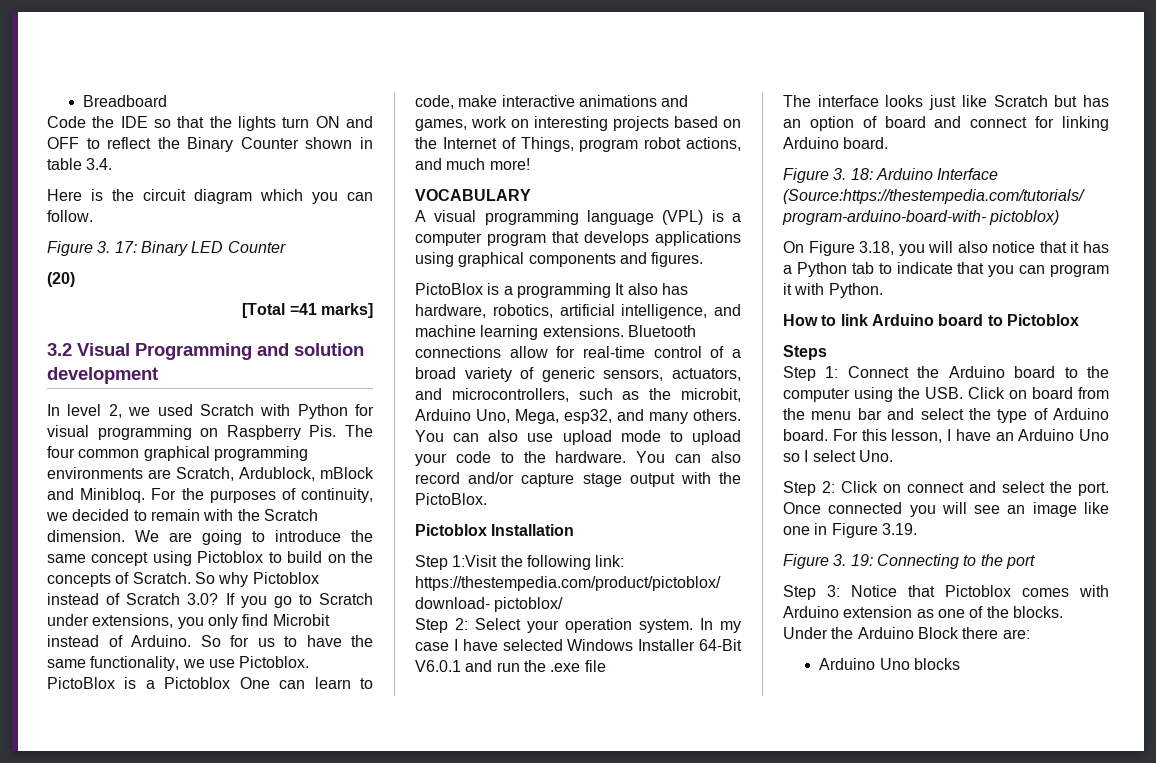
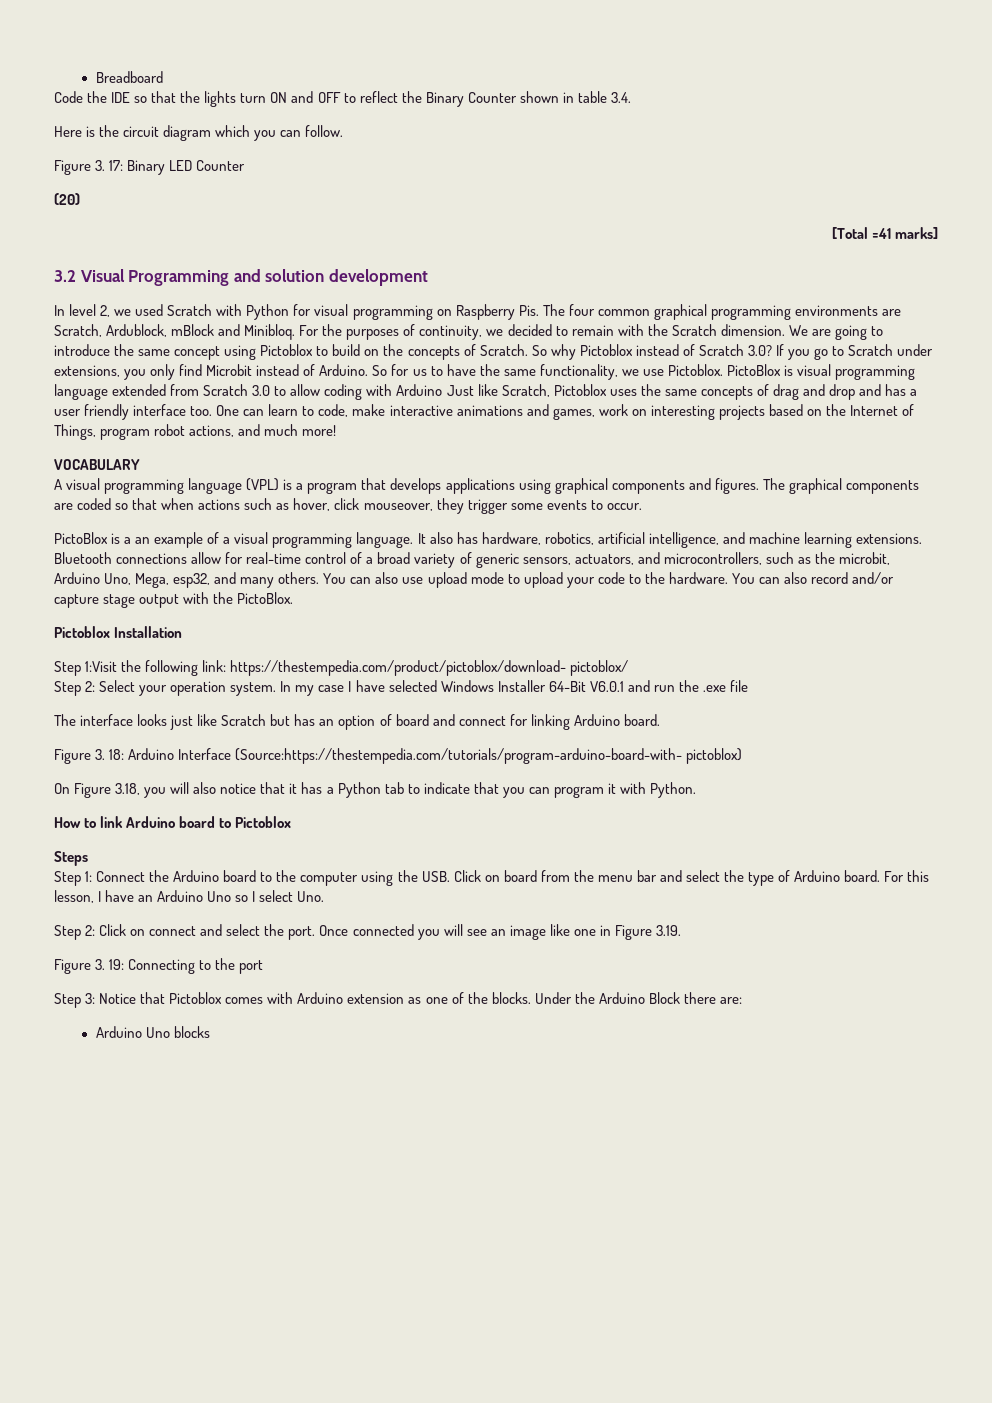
[145,677,231,689] a Pictoblox -> [797,364,916,380] [54,384,918,400] [54,404,213,420] visual programming language extended from Scratch 3.0 to allow coding with Arduino Just like Scratch, Pictoblox uses the same concepts of drag and drop and has a user friendly interface too.
[415,232,482,246] computer -> (304, 486) none
[415,283,611,298] // PictoBlox is a programming -> [762,478,919,494] [54,498,642,514] [54,532,414,548] The graphical components are coded so that when actions such as hover, click mouseover, they trigger some events to occur. // PictoBlox is a an example of a visual programming language.

